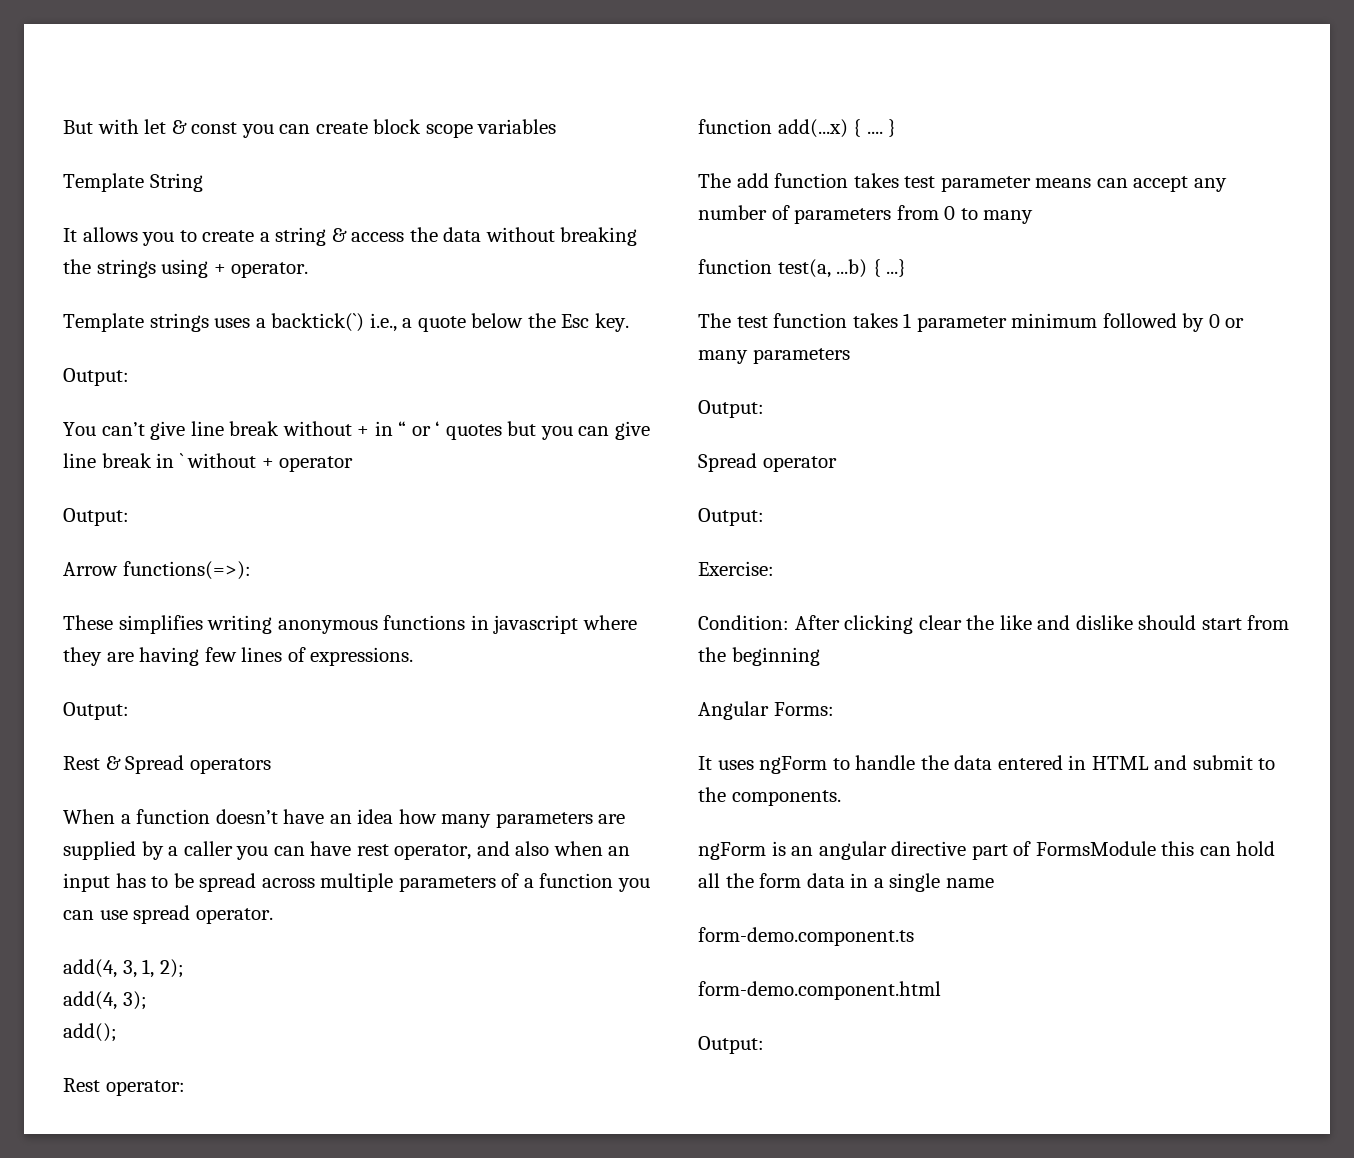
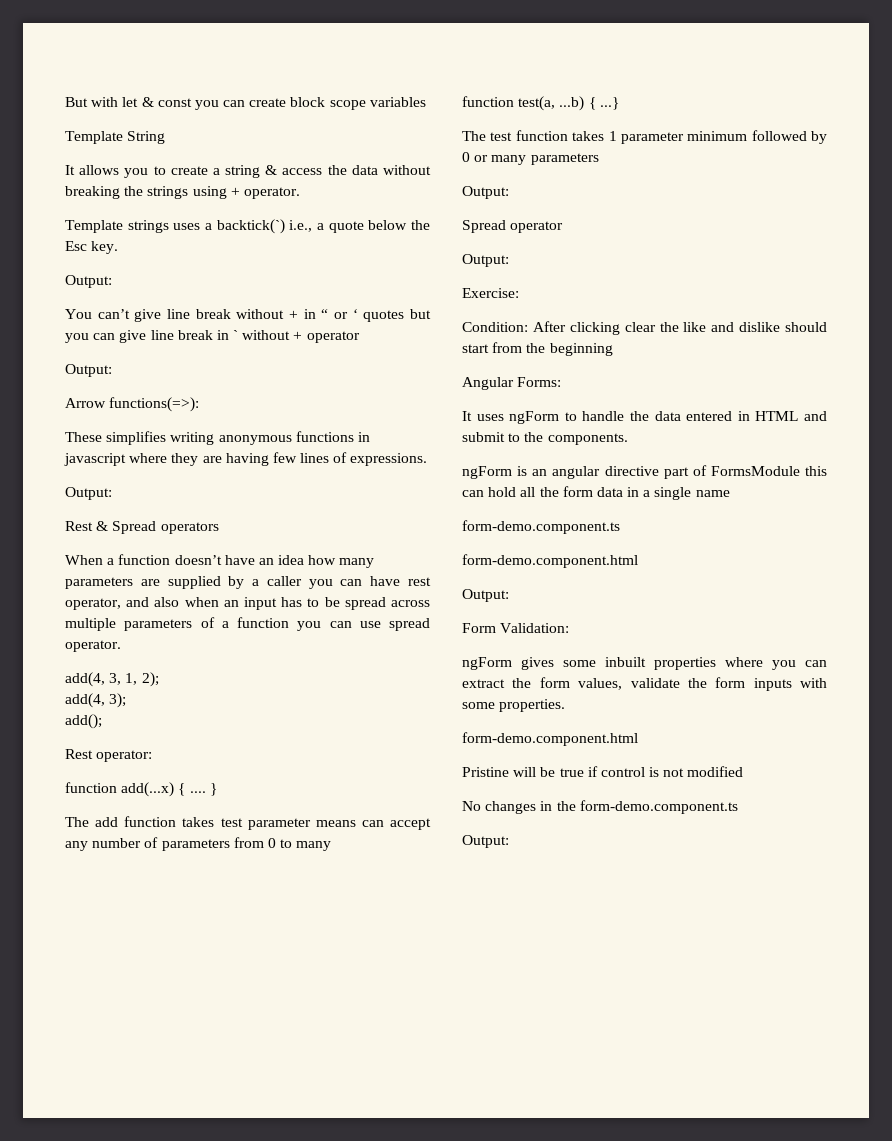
(764, 1045) none -> [462,623,570,633] [462,657,827,670] [462,677,827,691] [462,699,566,712] [462,732,638,746] [462,766,744,777] [462,800,738,814] [462,835,509,848] // Form Validation: // ngForm gives some inbuilt properties where you can extract the form values, validate the form inputs with some properties. // form-demo.component.html // Pristine will be true if control is not modified // No changes in the form-demo.component.ts // Output:

